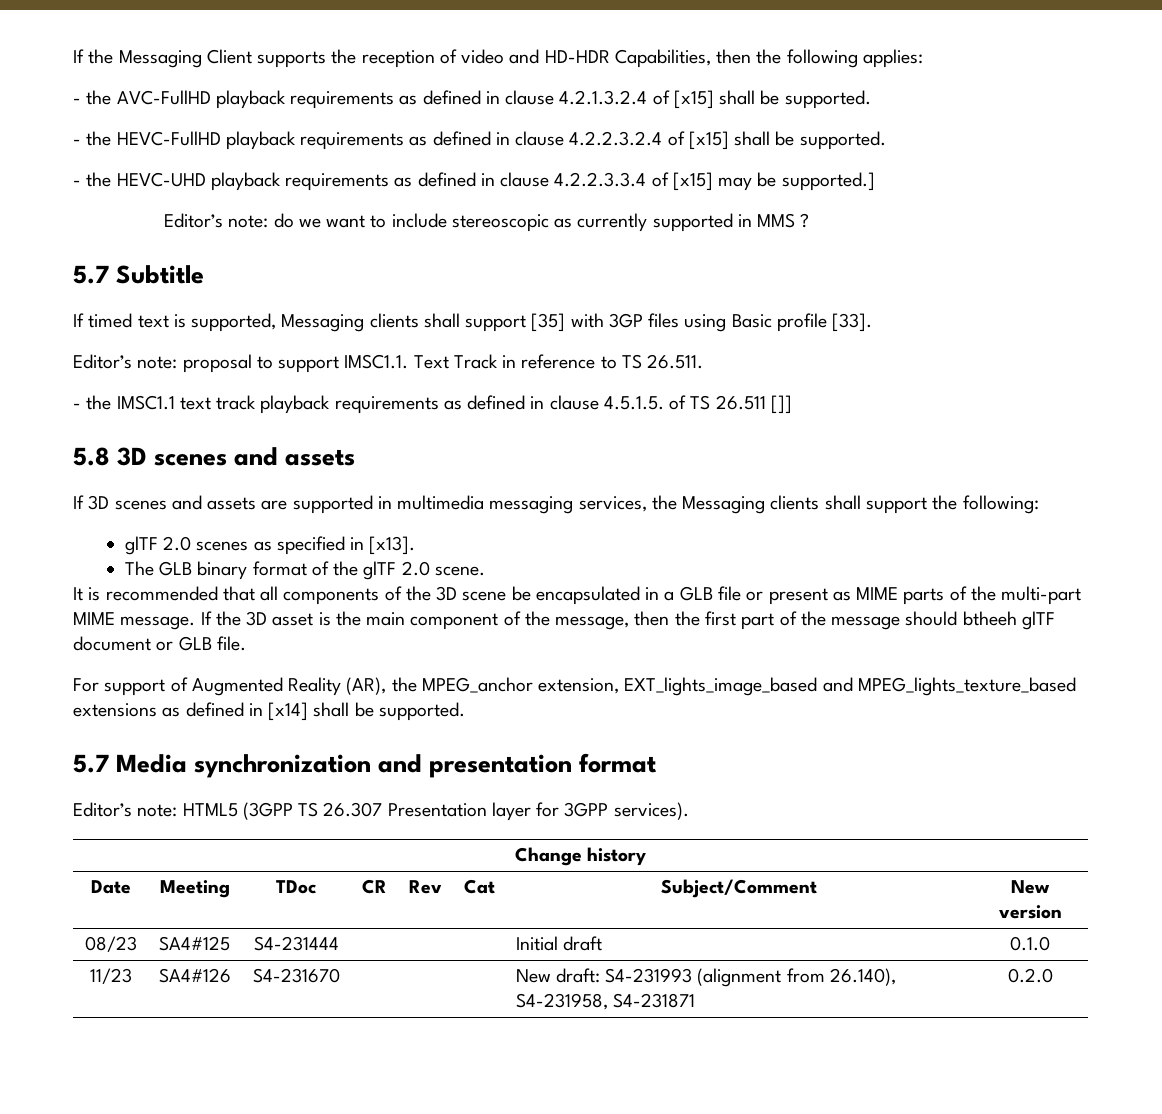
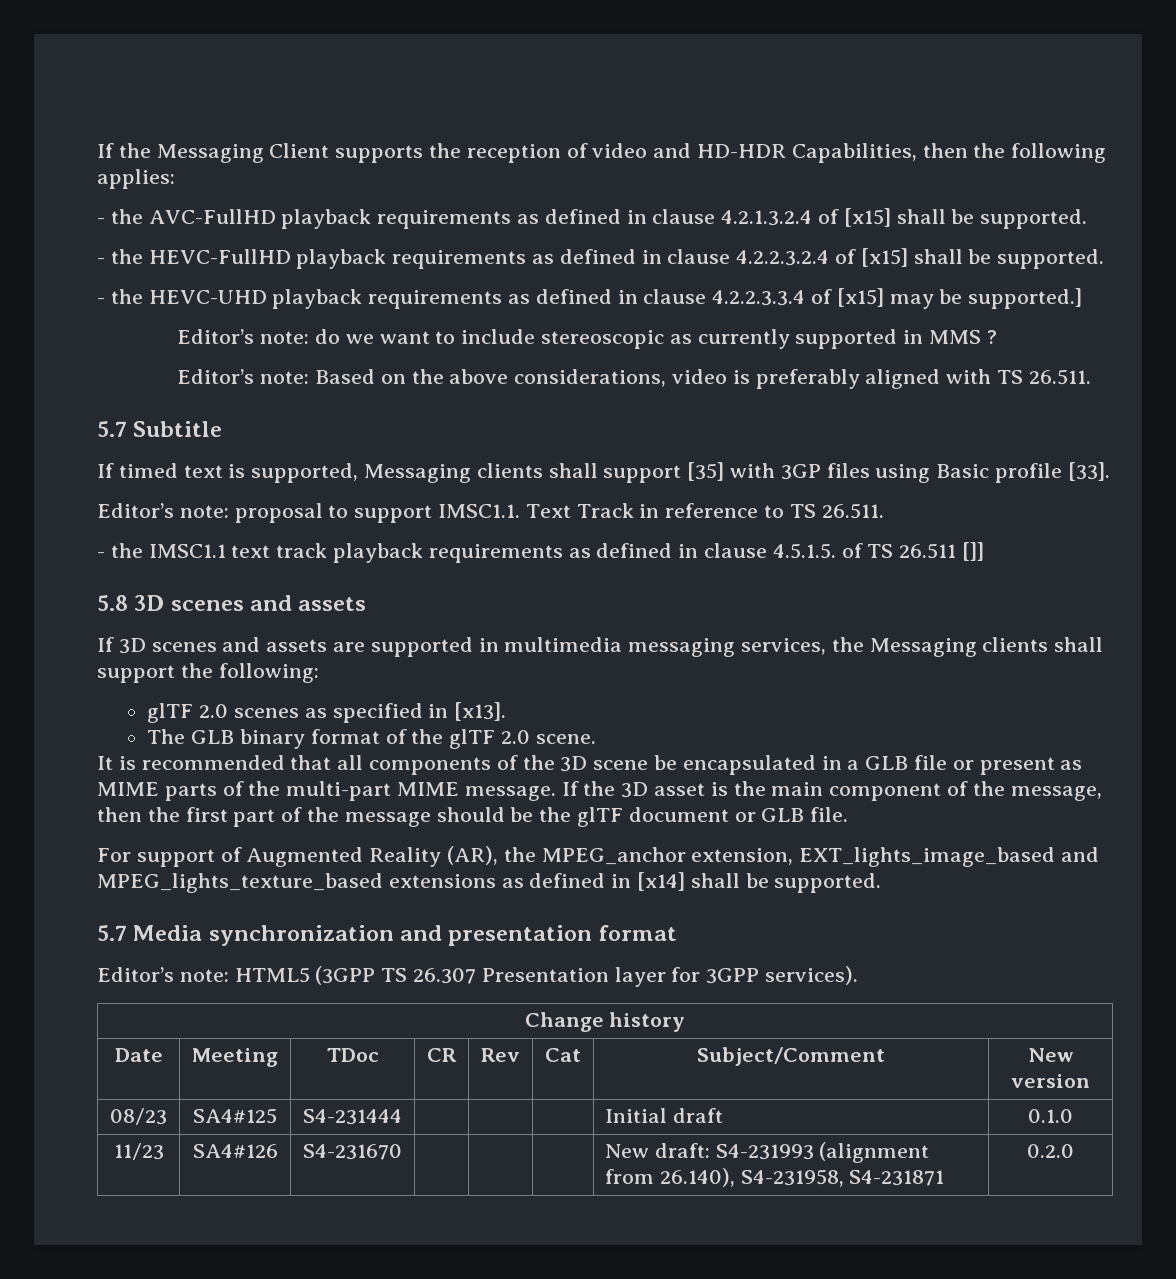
(810, 220) none -> [177,369,1091,389] // Editor’s note: Based on the above considerations, video is preferably aligned with TS 26.511.
[962,611,1017,626] btheeh -> [510,807,572,822] be the

